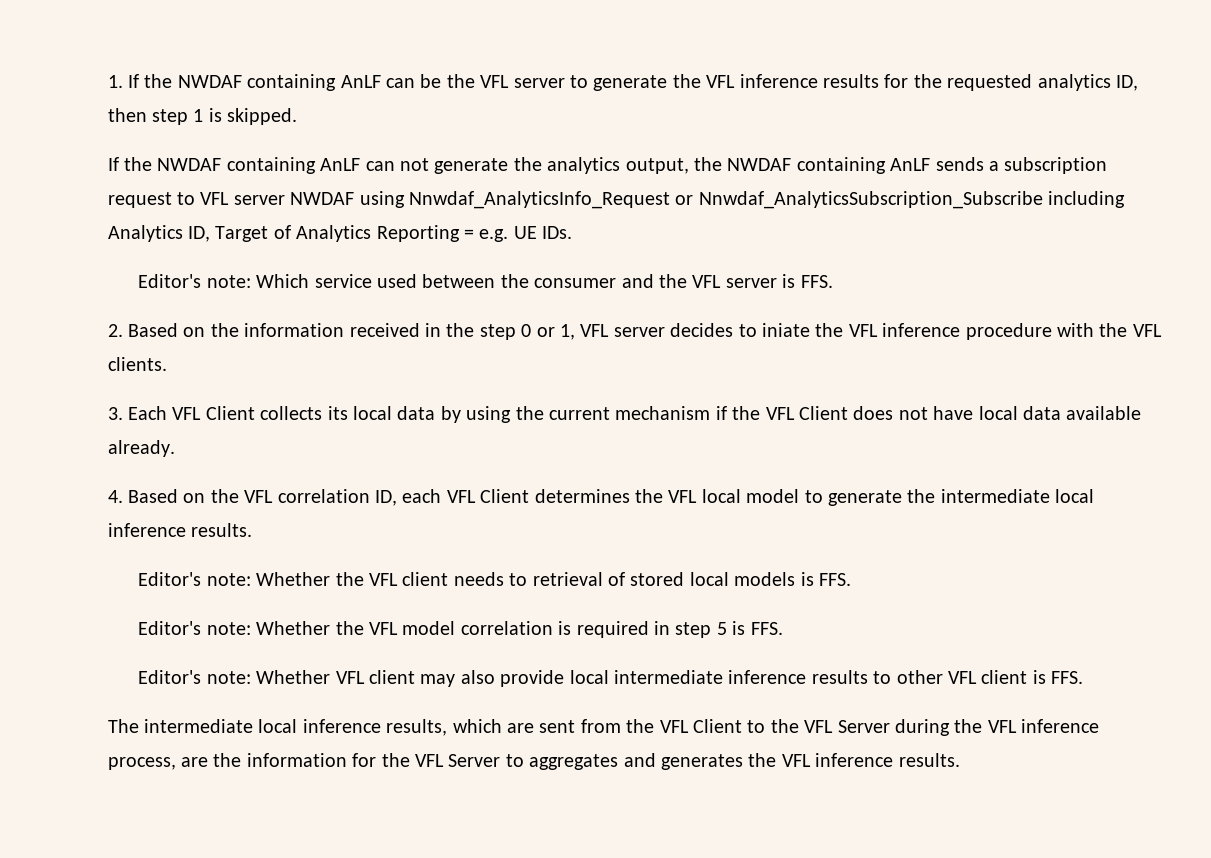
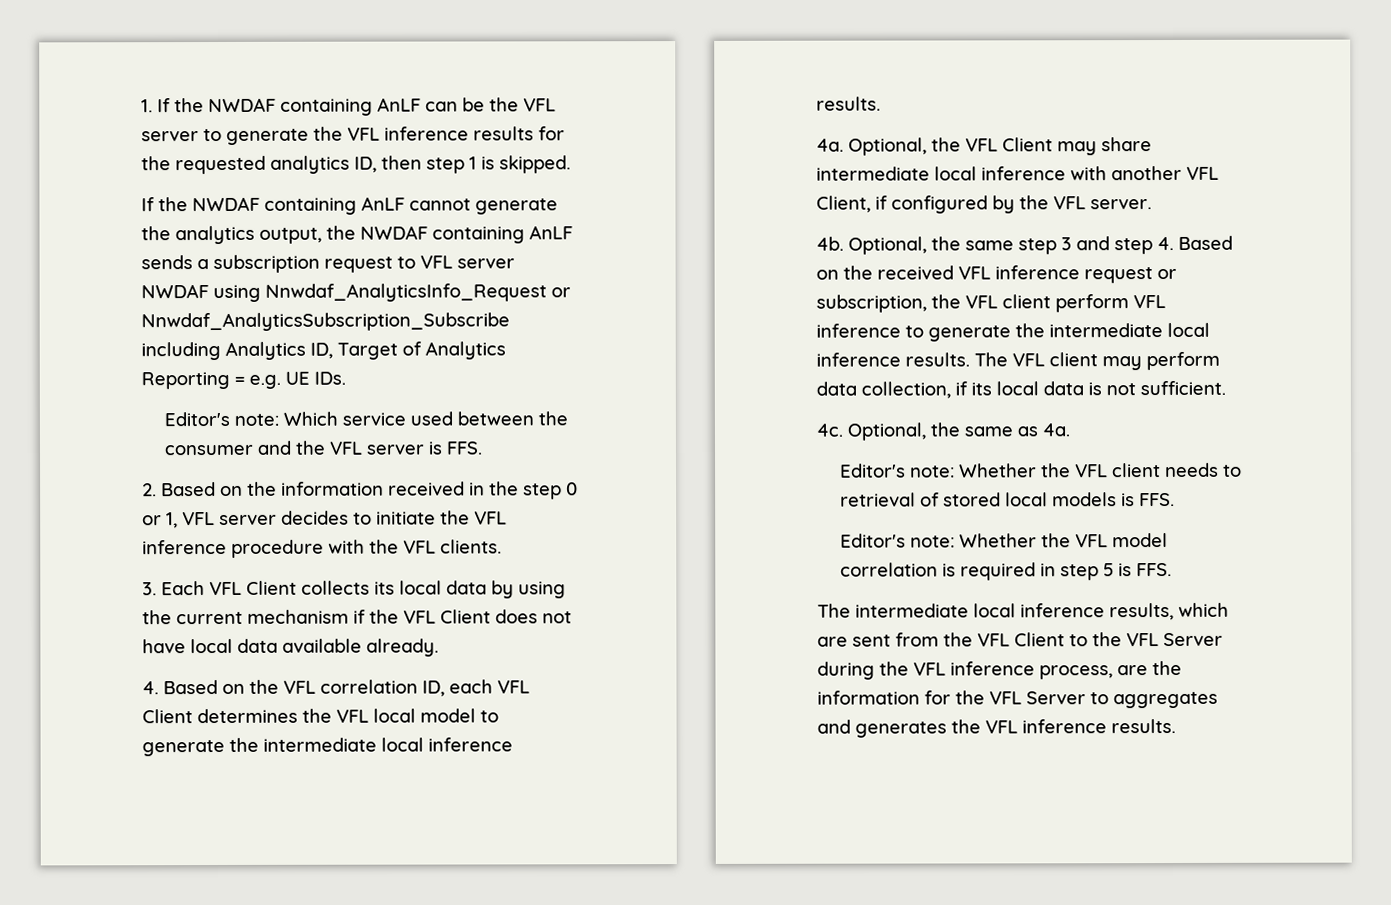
[365,158,430,171] can not -> [408,198,471,211] cannot
[762,323,811,337] iniate -> [375,511,436,525] initiate
(253, 530) none -> [815,137,1152,156] [815,165,1219,181] [815,195,1152,214] [815,235,1233,255] [815,265,1177,284] [815,294,1166,313] [815,322,1210,342] [815,351,1220,371] [815,380,1226,399] [815,422,1070,441] // 4a. Optional, the VFL Client may share intermediate local inference with another VFL Client, if configured by the VFL server. // 4b. Optional, the same step 3 and step 4. Based on the received VFL inference request or subscription, the VFL client perform VFL inference to generate the intermediate local inference results. The VFL client may perform data collection, if its local data is not sufficient. // 4c. Optional, the same as 4a.
[138,670,1084,687] // Editor's note: Whether VFL client may also provide local intermediate inference results to other VFL client is FFS. -> (1172, 570) none

